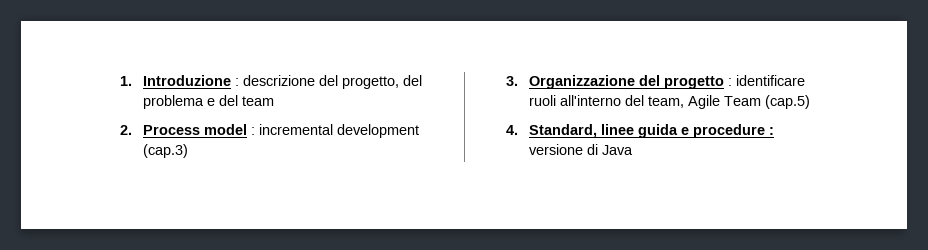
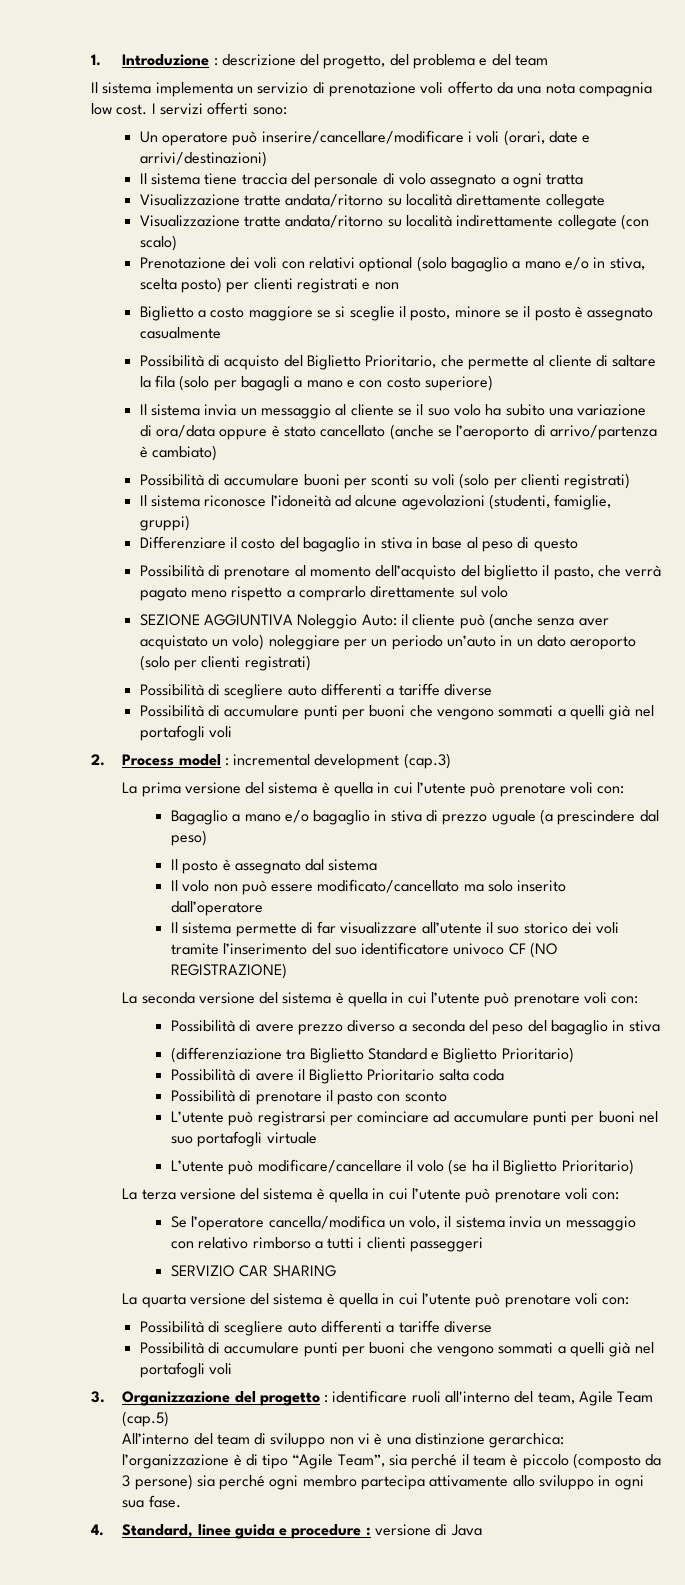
(275, 101) none -> [91,81,652,97] [91,102,287,115] [139,130,591,146] [139,151,267,167] [139,173,584,188] [139,194,605,209] [139,214,650,230] [139,235,177,251] [139,256,645,272] [139,277,399,293] [139,306,654,321] [139,327,221,339] [139,355,657,370] [139,375,493,391] [139,404,647,419] [139,424,657,440] [139,445,218,461] [139,473,631,489] [139,494,612,510] [139,515,190,531] [139,536,578,552] [139,565,662,580] [139,586,509,601] [139,613,609,629] [139,634,637,650] [139,655,311,671] [139,683,493,699] [139,705,654,720] [139,725,233,741] // Il sistema implementa un servizio di prenotazione voli offerto da una nota compagnia low cost. I servizi offerti sono: // Un operatore può inserire/cancellare/modificare i voli (orari, date e arrivi/destinazioni) // Il sistema tiene traccia del personale di volo assegnato a ogni tratta // Visualizzazione tratte andata/ritorno su località direttamente collegate // Visualizzazione tratte andata/ritorno su località indirettamente collegate (con scalo) // Prenotazione dei voli con relativi optional (solo bagaglio a mano e/o in stiva, scelta posto) per clienti registrati e non // Biglietto a costo maggiore se si sceglie il posto, minore se il posto è assegnato casualmente // Possibilità di acquisto del Biglietto Prioritario, che permette al cliente di saltare la fila (solo per bagagli a mano e con costo superiore) // Il sistema invia un messaggio al cliente se il suo volo ha subito una variazione di ora/data oppure è stato cancellato (anche se l’aeroporto di arrivo/partenza è cambiato) // Possibilità di accumulare buoni per sconti su voli (solo per clienti registrati) // Il sistema riconosce l’idoneità ad alcune agevolazioni (studenti, famiglie, gruppi) // Differenziare il costo del bagaglio in stiva in base al peso di questo // Possibilità di prenotare al momento dell’acquisto del biglietto il pasto, che verrà pagato meno rispetto a comprarlo direttamente sul volo // SEZIONE AGGIUNTIVA Noleggio Auto: il cliente può (anche senza aver acquistato un volo) noleggiare per un periodo un’auto in un dato aeroporto (solo per clienti registrati) // Possibilità di scegliere auto differenti a tariffe diverse // Possibilità di accumulare punti per buoni che vengono sommati a quelli già nel portafogli voli
(189, 151) none -> [122,782,625,797] [170,809,659,825] [170,830,207,846] [170,859,378,874] [170,879,567,895] [170,901,263,916] [170,921,620,937] [170,942,559,958] [170,963,287,979] [122,992,639,1007] [170,1020,660,1035] [170,1047,574,1063] [170,1069,505,1084] [170,1090,447,1105] [170,1111,659,1126] [170,1131,317,1147] [170,1159,634,1175] [122,1188,620,1203] [170,1215,636,1231] [170,1237,484,1252] [170,1265,336,1277] [122,1293,630,1308] [139,1320,493,1336] [139,1342,654,1357] [139,1362,233,1378] // La prima versione del sistema è quella in cui l’utente può prenotare voli con: // Bagaglio a mano e/o bagaglio in stiva di prezzo uguale (a prescindere dal peso) // Il posto è assegnato dal sistema // Il volo non può essere modificato/cancellato ma solo inserito dall’operatore // Il sistema permette di far visualizzare all’utente il suo storico dei voli tramite l’inserimento del suo identificatore univoco CF (NO REGISTRAZIONE) // La seconda versione del sistema è quella in cui l’utente può prenotare voli con: // Possibilità di avere prezzo diverso a seconda del peso del bagaglio in stiva // (differenziazione tra Biglietto Standard e Biglietto Prioritario) // Possibilità di avere il Biglietto Prioritario salta coda // Possibilità di prenotare il pasto con sconto // L’utente può registrarsi per cominciare ad accumulare punti per buoni nel suo portafogli virtuale // L’utente può modificare/cancellare il volo (se ha il Biglietto Prioritario) // La terza versione del sistema è quella in cui l’utente può prenotare voli con: // Se l’operatore cancella/modifica un volo, il sistema invia un messaggio con relativo rimborso a tutti i clienti passeggeri // SERVIZIO CAR SHARING // La quarta versione del sistema è quella in cui l’utente può prenotare voli con: // Possibilità di scegliere auto differenti a tariffe diverse // Possibilità di accumulare punti per buoni che vengono sommati a quelli già nel portafogli voli
(811, 102) none -> [122,1433,565,1448] [122,1453,662,1469] [122,1474,644,1490] [122,1495,181,1508] // All’interno del team di sviluppo non vi è una distinzione gerarchica: l’organizzazione è di tipo “Agile Team”, sia perché il team è piccolo (composto da 3 persone) sia perché ogni membro partecipa attivamente allo sviluppo in ogni sua fase.

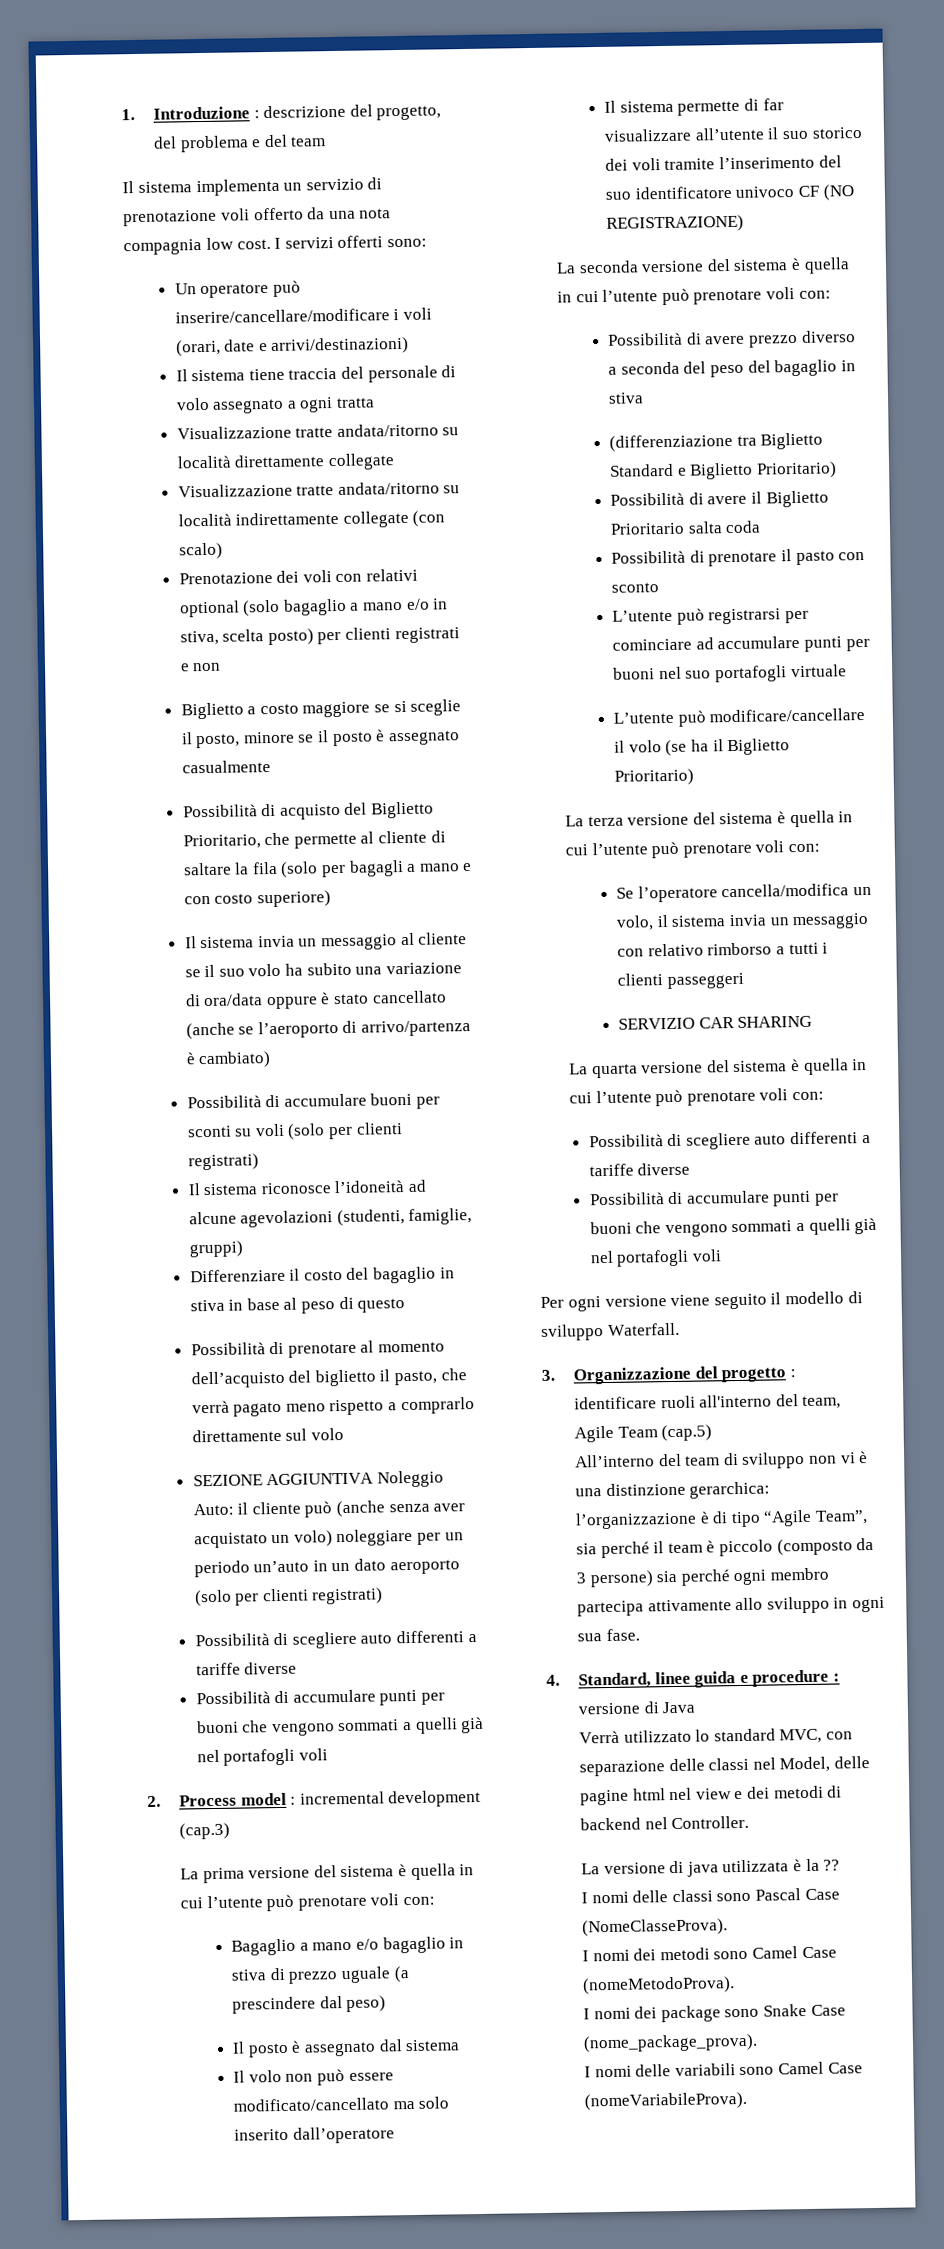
(233, 1369) none -> [540,1291,863,1312] [541,1322,681,1341] // Per ogni versione viene seguito il modello di sviluppo Waterfall.
(482, 1530) none -> [578,1728,853,1744] [578,1756,870,1777] [579,1785,843,1806] [579,1815,750,1831] [580,1858,841,1877] [580,1888,840,1904] [581,1918,728,1937] [581,1946,837,1962] [581,1976,735,1995] [582,2004,846,2023] [582,2033,758,2053] [583,2061,863,2078] [583,2091,747,2111] // Verrà utilizzato lo standard MVC, con separazione delle classi nel Model, delle pagine html nel view e dei metodi di backend nel Controller. // La versione di java utilizzata è la ?? // I nomi delle classi sono Pascal Case (NomeClasseProva). // I nomi dei metodi sono Camel Case (nomeMetodoProva). // I nomi dei package sono Snake Case (nome_package_prova). // I nomi delle variabili sono Camel Case (nomeVariabileProva).

